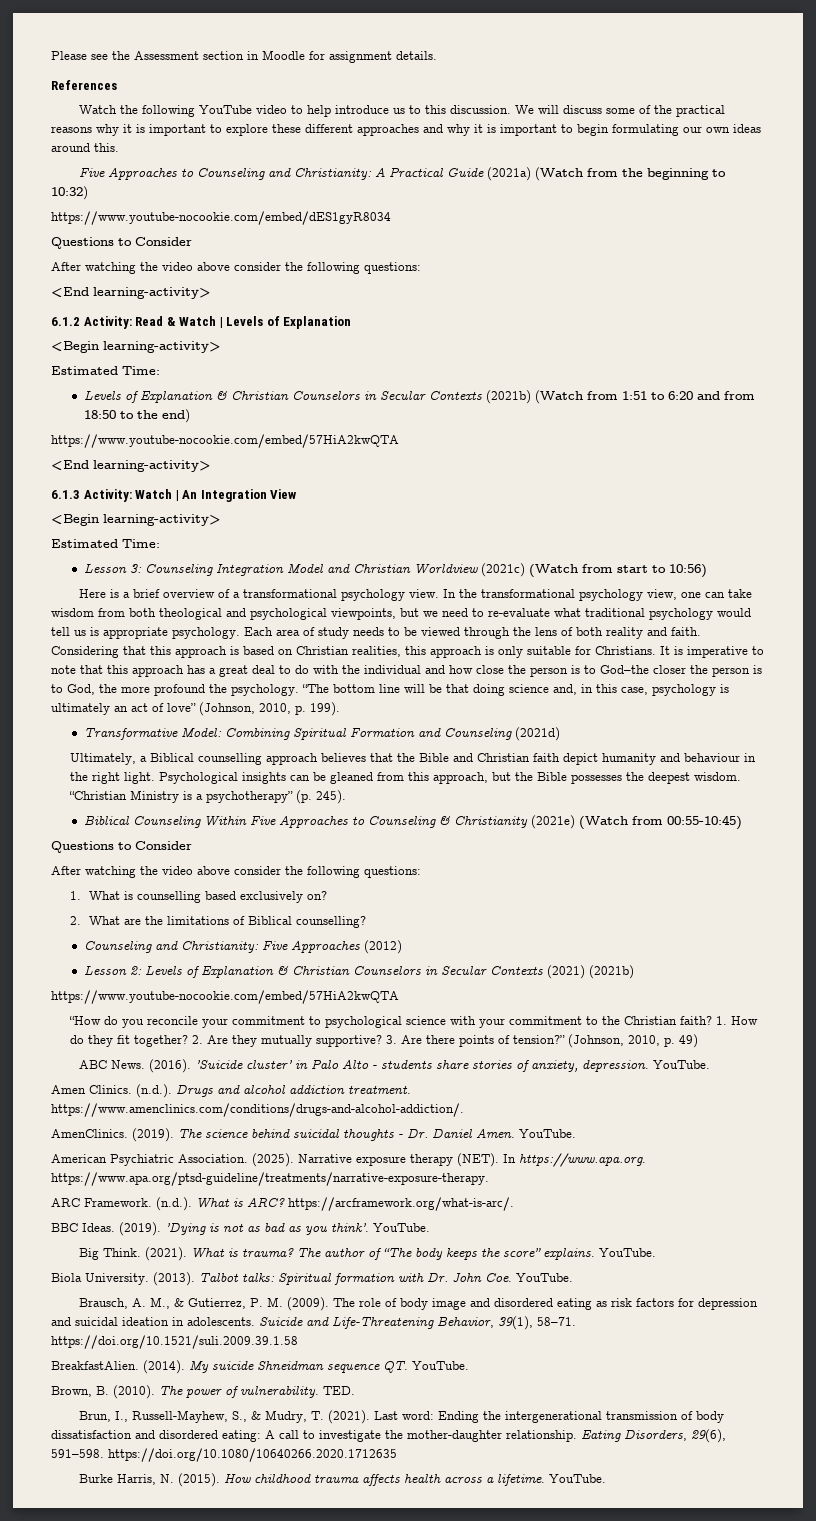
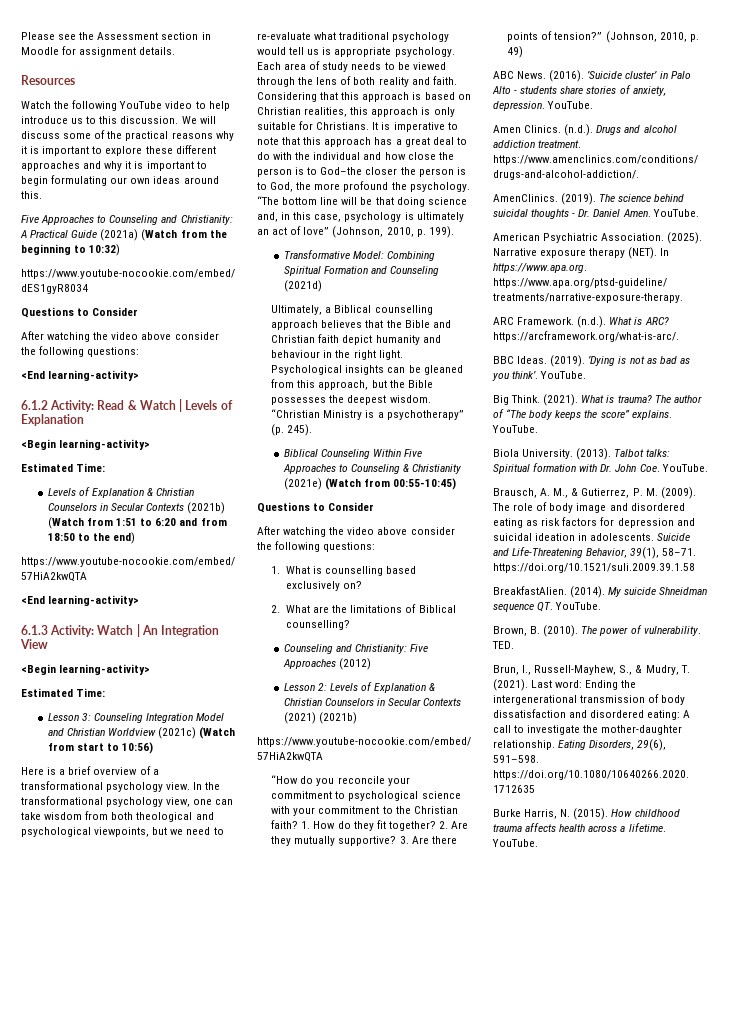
[51,80,117,90] References -> [21,75,75,85] Resources

